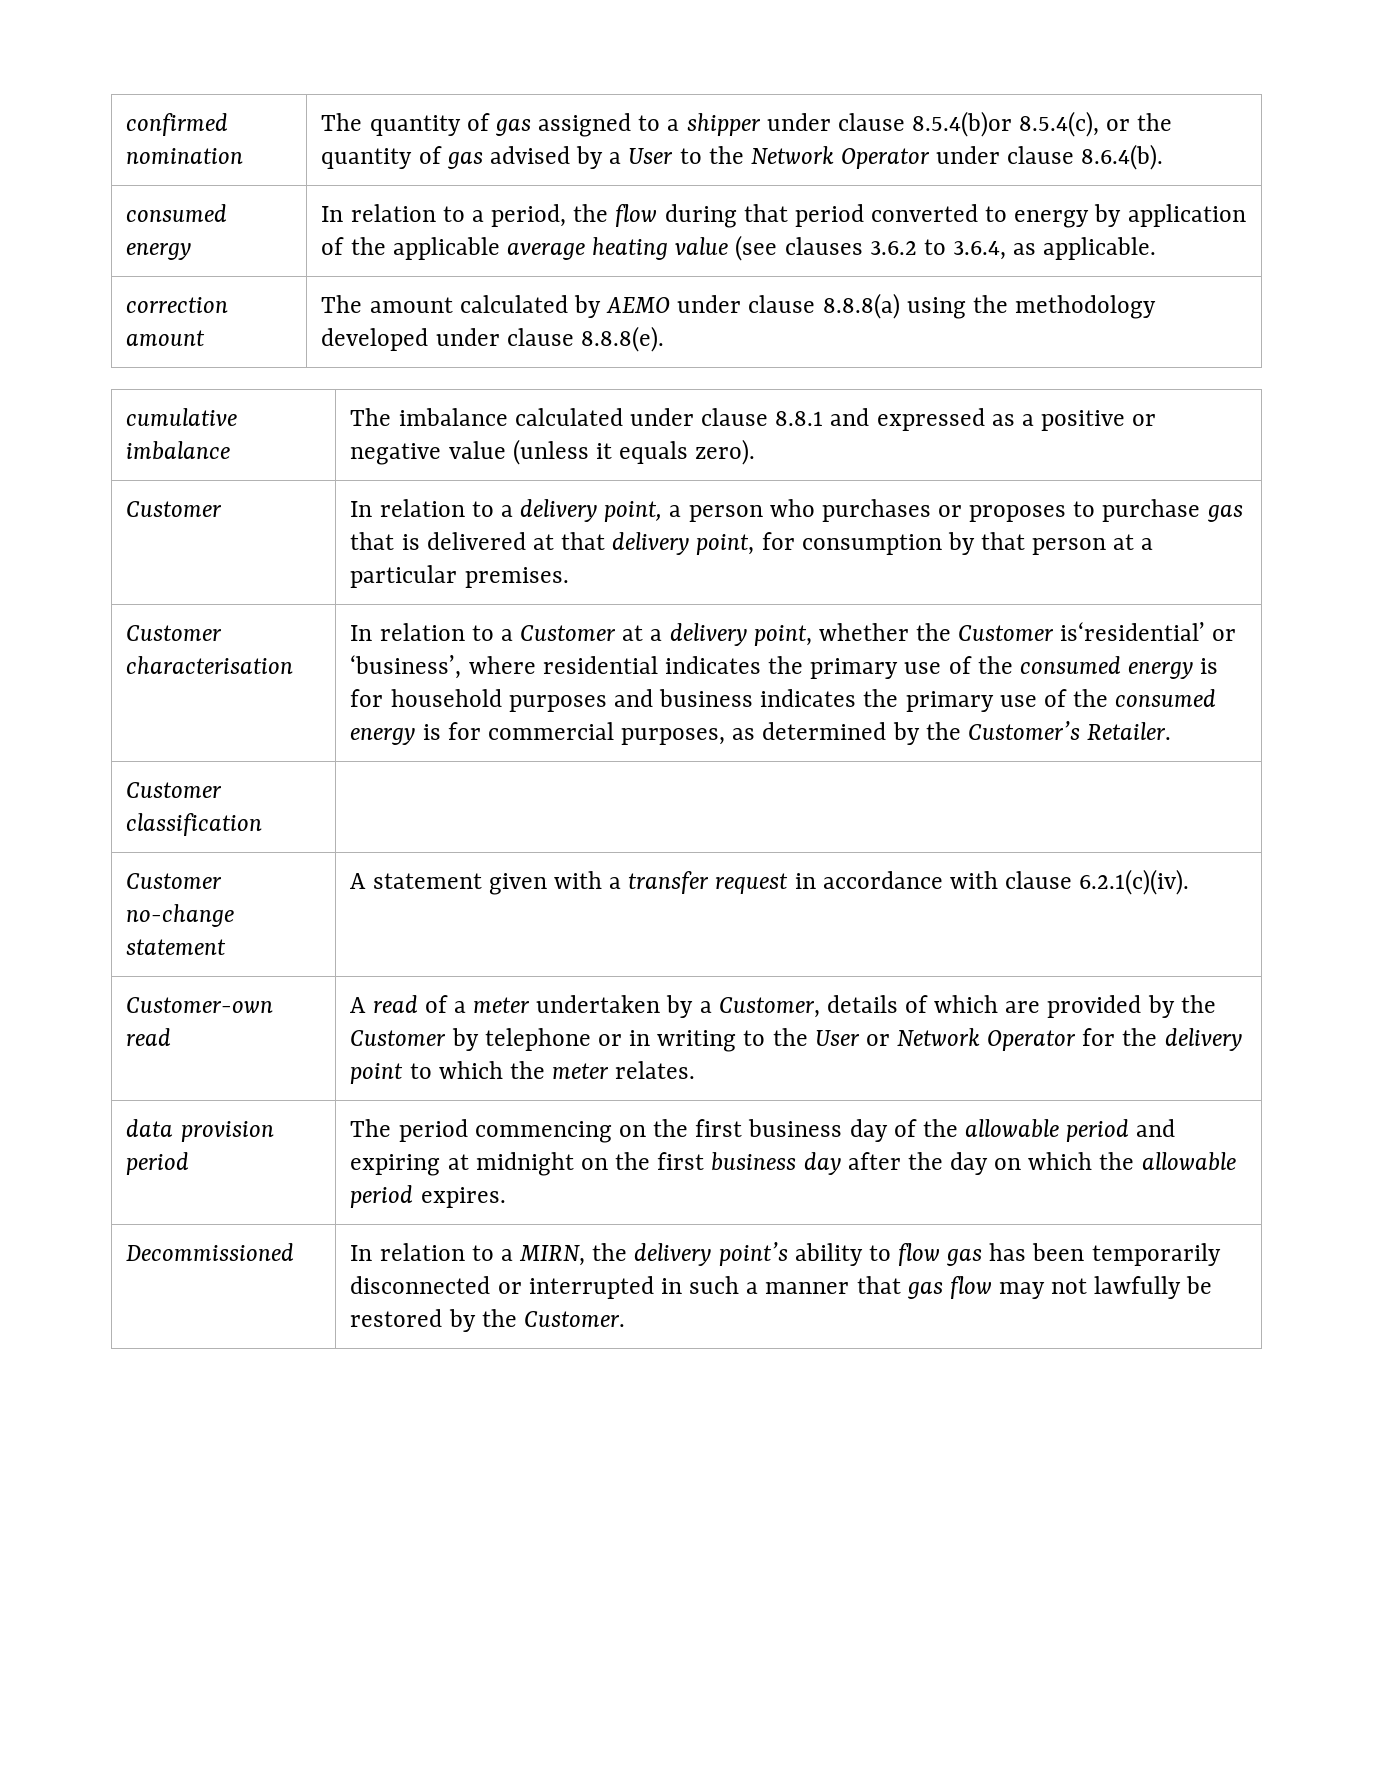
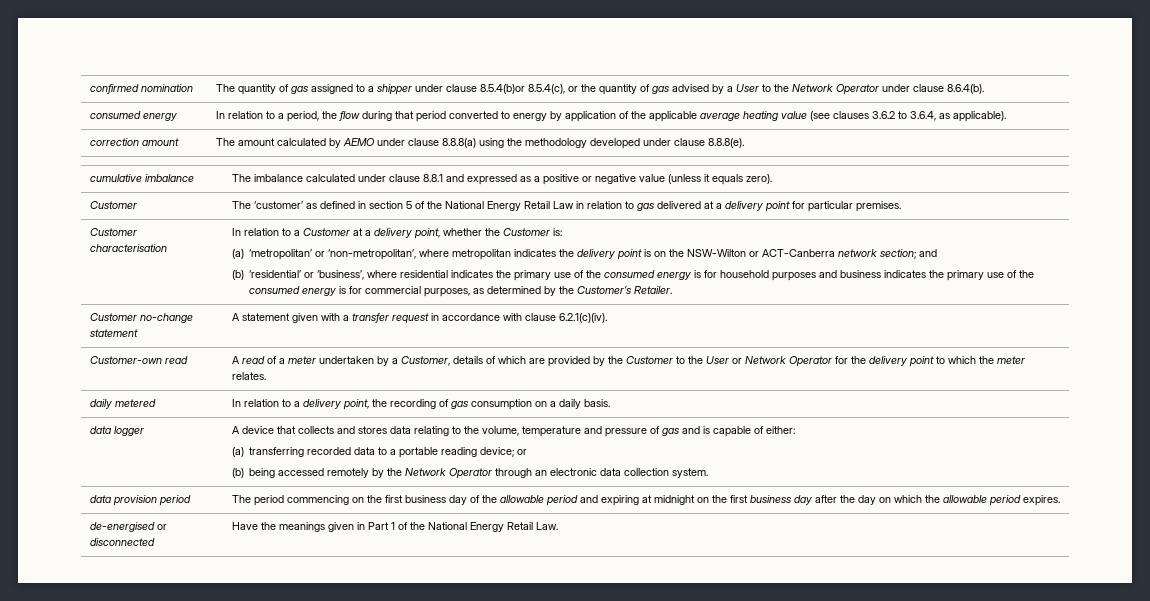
[1043,237,1157,260] applicable. -> [952,111,1006,122] applicable).
[350,499,1243,522] [350,532,1154,555] In relation to a delivery point, a person who purchases or proposes to purchase gas that is delivered at that delivery point, for consumption by that person at a -> [231,201,805,212] The ‘customer’ as defined in section 5 of the National Energy Retail Law in relation to gas delivered at a delivery point for
[1060,622,1206,641] is‘residential’ -> [552,228,562,236] [231,249,938,260] [231,270,302,280] is: // (a) ‘metropolitan’ or ‘non-metropolitan’, where metropolitan indicates the delivery point is on the NSW-Wilton or ACT-Canberra network section; and // (b) ‘residential’
[126,782,223,798] [126,813,263,836] // Customer classification | -> (673, 290) none
[451,1028,737,1052] by telephone or in writing -> (673, 360) none
(696, 1070) none -> [89,399,156,409] [231,399,610,410] [89,426,144,436] [231,426,795,437] [231,447,528,458] [231,468,709,479] // daily metered | In relation to a delivery point, the recording of gas consumption on a daily basis. // data logger | A device that collects and stores data relating to the volume, temperature and pressure of gas and is capable of either: // (a) transferring recorded data to a portable reading device; or // (b) being accessed remotely by the Network Operator through an electronic data collection system.
[126,1243,295,1261] [350,1242,1221,1266] [350,1276,1213,1299] [350,1309,625,1332] Decommissioned | In relation to a MIRN, the delivery point’s ability to flow gas has been temporarily disconnected or interrupted in such a manner that gas flow may not lawfully be restored by the Customer. -> [89,522,167,532] [89,538,155,546] [231,522,558,532] de-energised or disconnected | Have the meanings given in Part 1 of the National Energy Retail Law.

